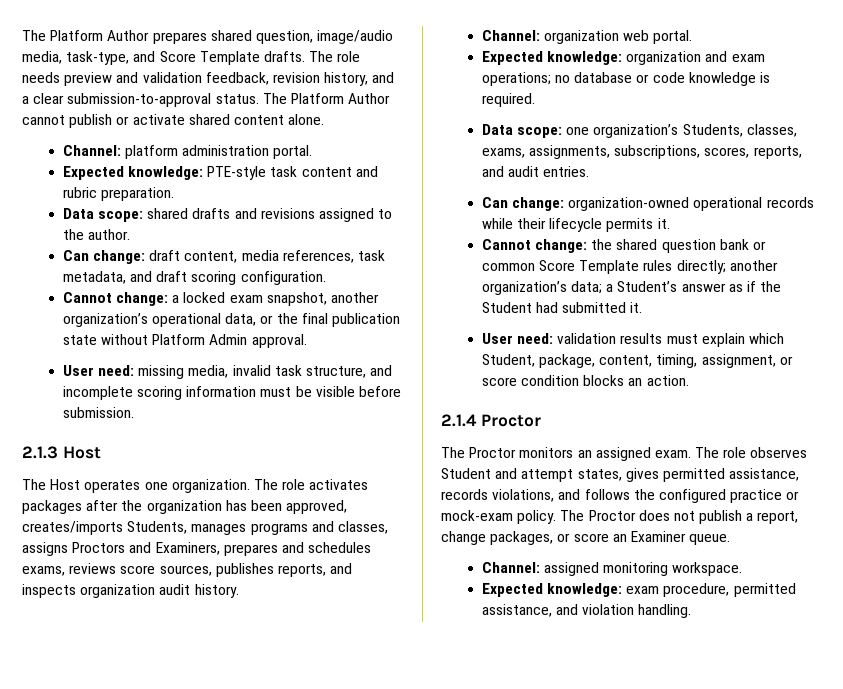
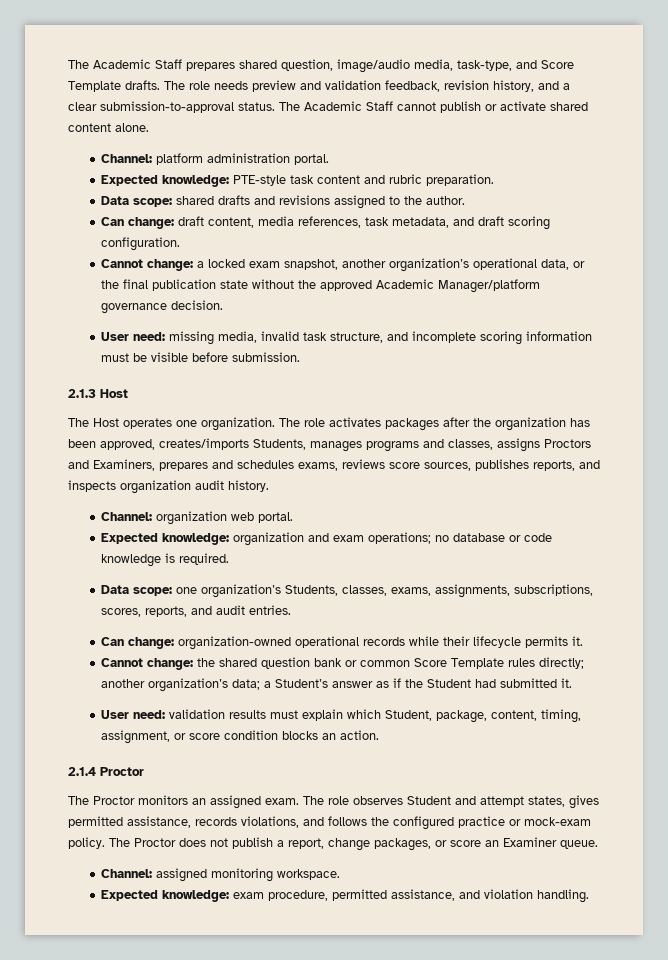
[22,30,150,41] The Platform Author -> [68,59,182,69] The Academic Staff
[290,93,391,104] Platform Author -> [304,101,393,111] Academic Staff
[152,334,307,348] Platform Admin approval. -> [298,279,541,293] [101,300,224,314] the approved Academic Manager/platform governance decision.

